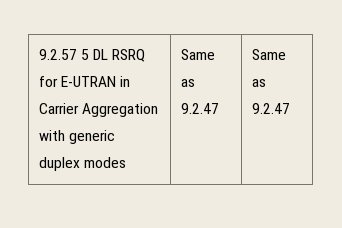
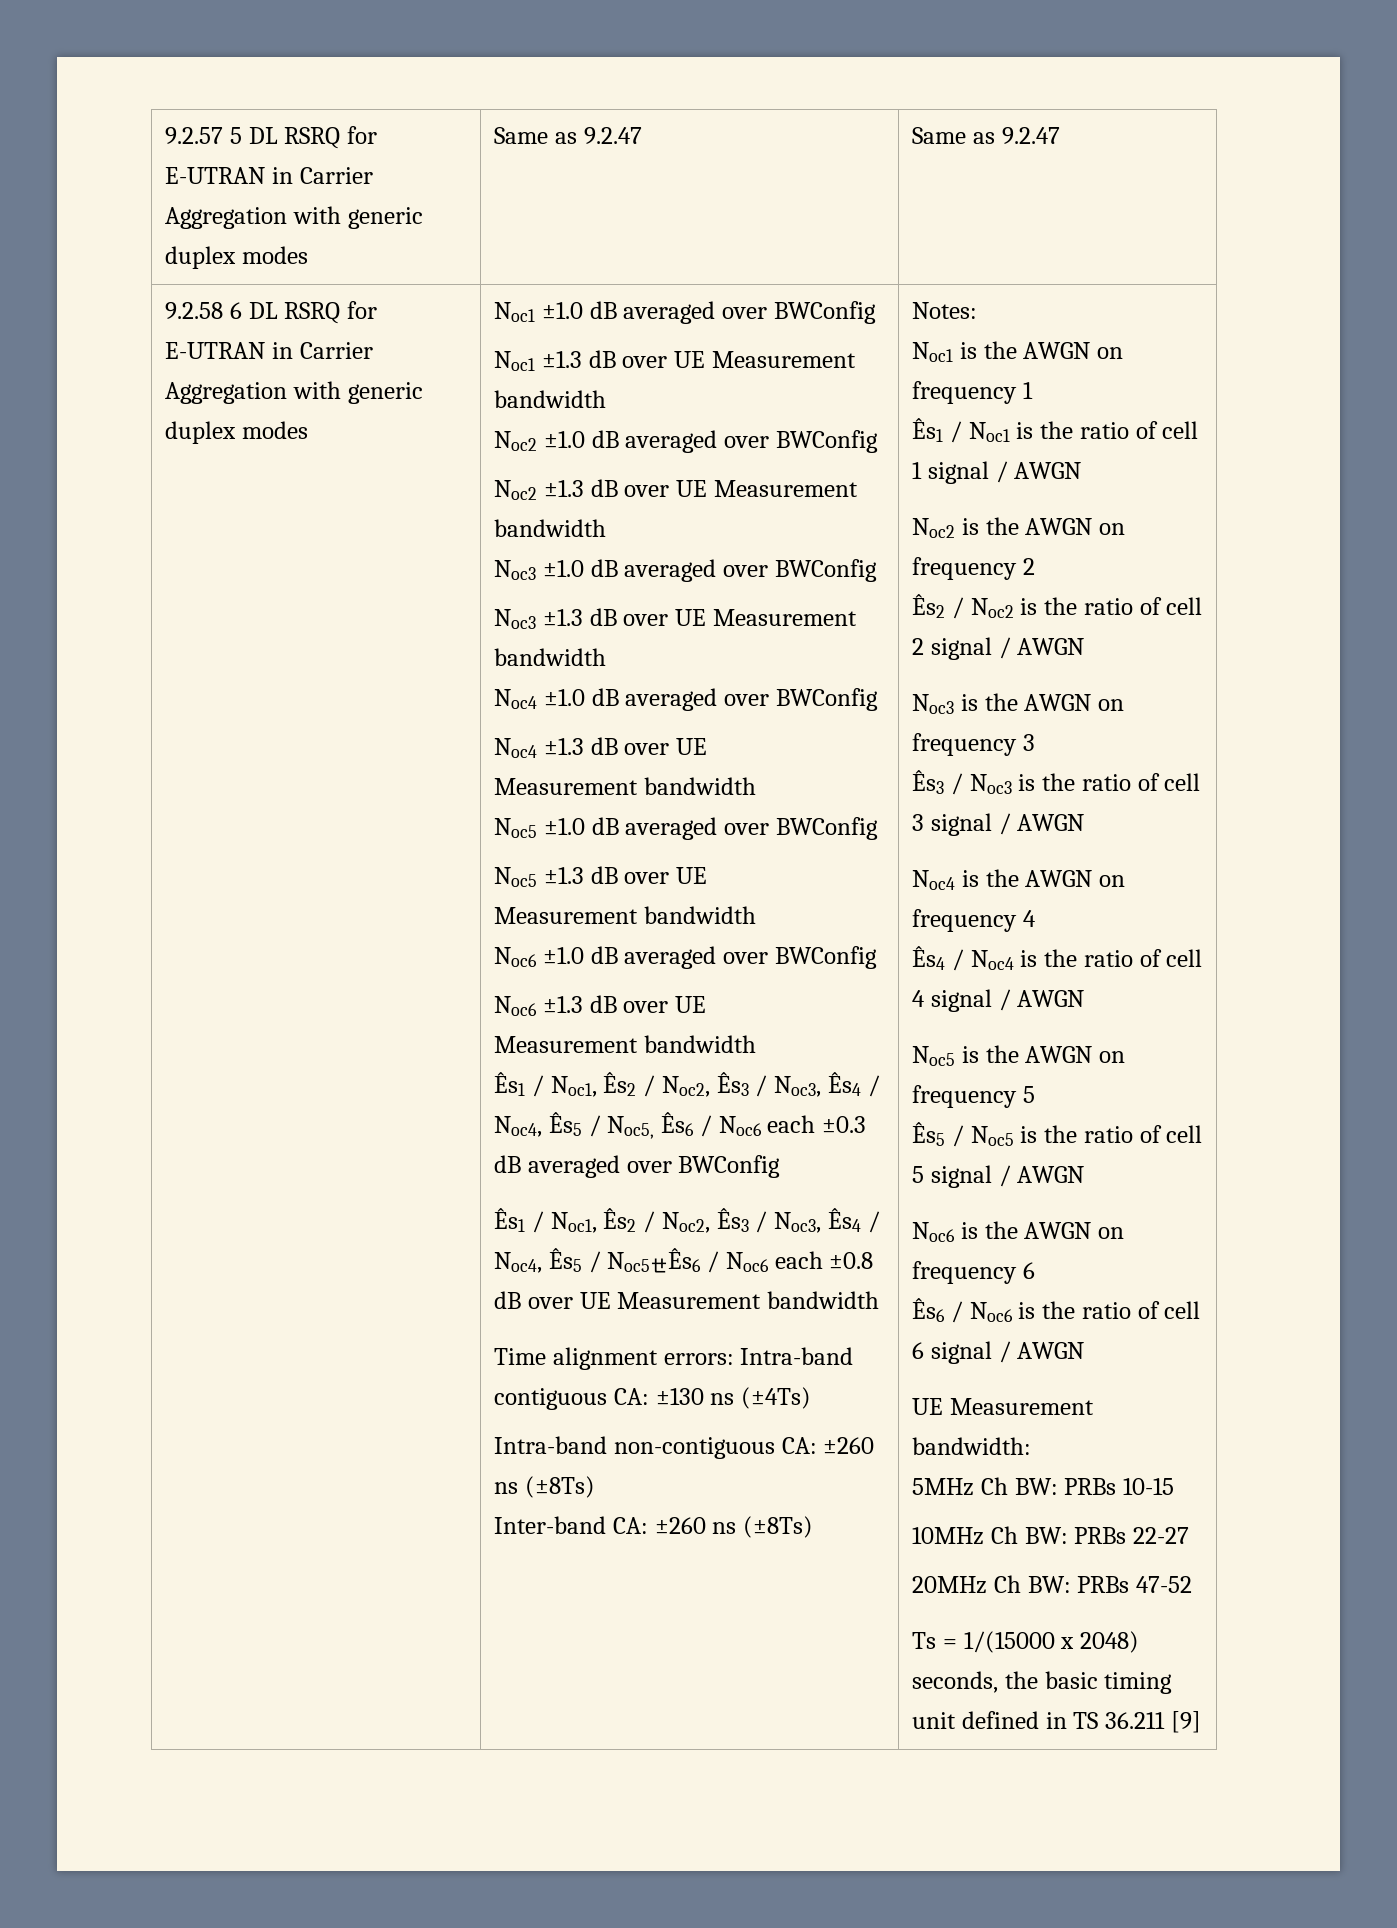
(290, 108) none -> [165,301,378,324] [165,342,373,359] [165,381,423,404] [165,421,308,444] [494,301,876,324] [494,350,855,371] [494,390,607,408] [494,430,878,453] [494,479,857,500] [494,519,607,537] [494,559,877,582] [494,608,856,629] [494,648,607,666] [494,688,878,711] [494,737,708,758] [494,777,756,795] [494,817,878,840] [494,866,708,887] [494,906,756,924] [494,946,877,969] [494,995,707,1016] [494,1035,756,1053] [494,1072,880,1097] [494,1112,867,1139] [494,1155,781,1178] [494,1208,880,1233] [494,1248,874,1273] [494,1291,880,1309] [494,1347,854,1370] [494,1387,812,1410] [494,1436,875,1459] [494,1476,595,1498] [494,1516,814,1538] [912,302,978,319] [912,341,1124,362] [912,381,1033,404] [912,418,1199,443] [912,461,1082,484] [912,517,1126,538] [912,557,1035,580] [912,594,1203,619] [912,637,1085,660] [912,693,1125,714] [912,733,1035,756] [912,770,1201,795] [912,813,1085,836] [912,869,1126,890] [912,909,1035,932] [912,946,1203,971] [912,989,1085,1012] [912,1045,1126,1066] [912,1085,1035,1108] [912,1122,1203,1147] [912,1165,1085,1188] [912,1221,1125,1242] [912,1261,1035,1284] [912,1298,1201,1323] [912,1341,1085,1364] [912,1398,1093,1415] [912,1437,1032,1455] [912,1477,1175,1496] [912,1526,1190,1545] [912,1575,1193,1594] [912,1631,1140,1653] [912,1671,1173,1694] [912,1711,1201,1733] // 9.2.58 6 DL RSRQ for E-UTRAN in Carrier Aggregation with generic duplex modes | Noc1 ±1.0 dB averaged over BWConfig // Noc1 ±1.3 dB over UE Measurement bandwidth // Noc2 ±1.0 dB averaged over BWConfig // Noc2 ±1.3 dB over UE Measurement bandwidth // Noc3 ±1.0 dB averaged over BWConfig // Noc3 ±1.3 dB over UE Measurement bandwidth // Noc4 ±1.0 dB averaged over BWConfig // Noc4 ±1.3 dB over UE // Measurement bandwidth // Noc5 ±1.0 dB averaged over BWConfig // Noc5 ±1.3 dB over UE // Measurement bandwidth // Noc6 ±1.0 dB averaged over BWConfig // Noc6 ±1.3 dB over UE // Measurement bandwidth // Ês1 / Noc1, Ês2 / Noc2, Ês3 / Noc3, Ês4 / Noc4, Ês5 / Noc5, Ês6 / Noc6 each ±0.3 dB averaged over BWConfig // Ês1 / Noc1, Ês2 / Noc2, Ês3 / Noc3, Ês4 / Noc4, Ês5 / Noc5ㄝÊs6 / Noc6 each ±0.8 dB over UE Measurement bandwidth // Time alignment errors: Intra-band contiguous CA: ±130 ns (±4Ts) // Intra-band non-contiguous CA: ±260 ns (±8Ts) // Inter-band CA: ±260 ns (±8Ts) | Notes: // Noc1 is the AWGN on frequency 1 // Ês1 / Noc1 is the ratio of cell 1 signal / AWGN // Noc2 is the AWGN on frequency 2 // Ês2 / Noc2 is the ratio of cell 2 signal / AWGN // Noc3 is the AWGN on frequency 3 // Ês3 / Noc3 is the ratio of cell 3 signal / AWGN // Noc4 is the AWGN on frequency 4 // Ês4 / Noc4 is the ratio of cell 4 signal / AWGN // Noc5 is the AWGN on frequency 5 // Ês5 / Noc5 is the ratio of cell 5 signal / AWGN // Noc6 is the AWGN on frequency 6 // Ês6 / Noc6 is the ratio of cell 6 signal / AWGN // UE Measurement bandwidth: // 5MHz Ch BW: PRBs 10-15 // 10MHz Ch BW: PRBs 22-27 // 20MHz Ch BW: PRBs 47-52 // Ts = 1/(15000 x 2048) seconds, the basic timing unit defined in TS 36.211 [9]

